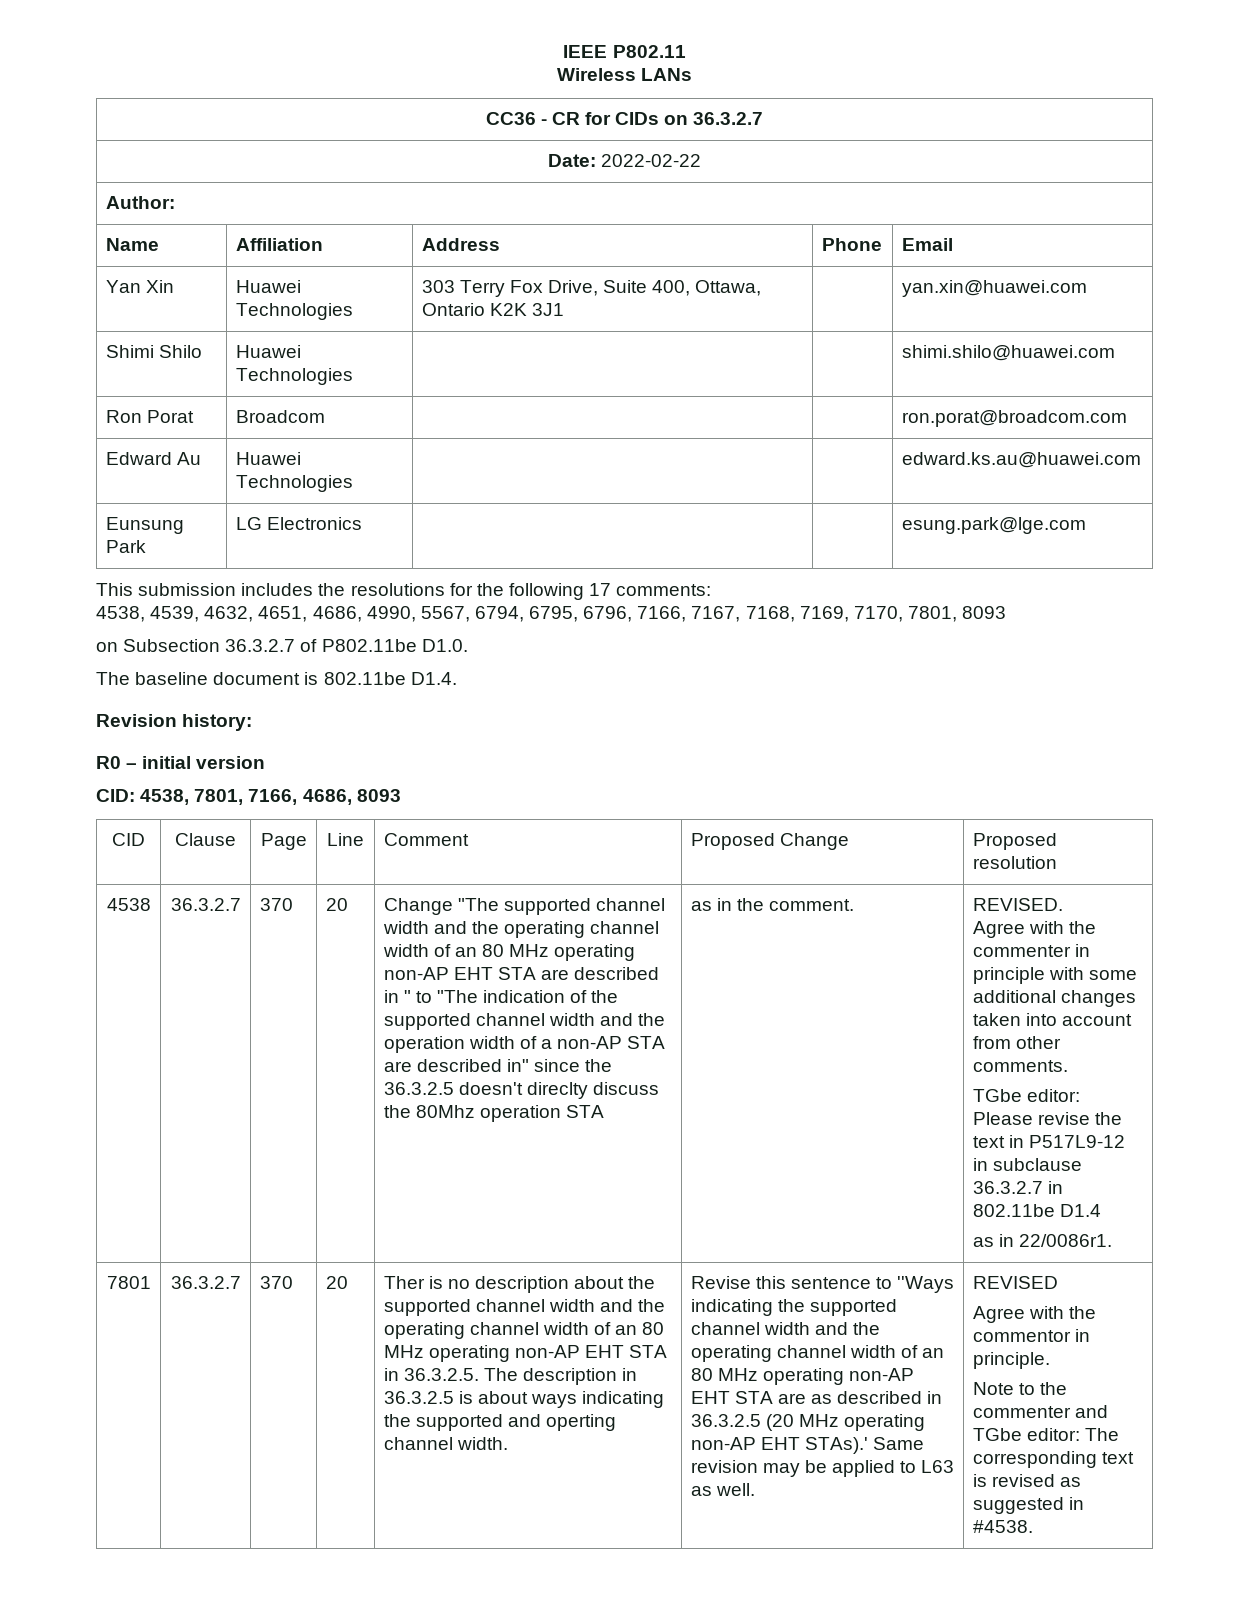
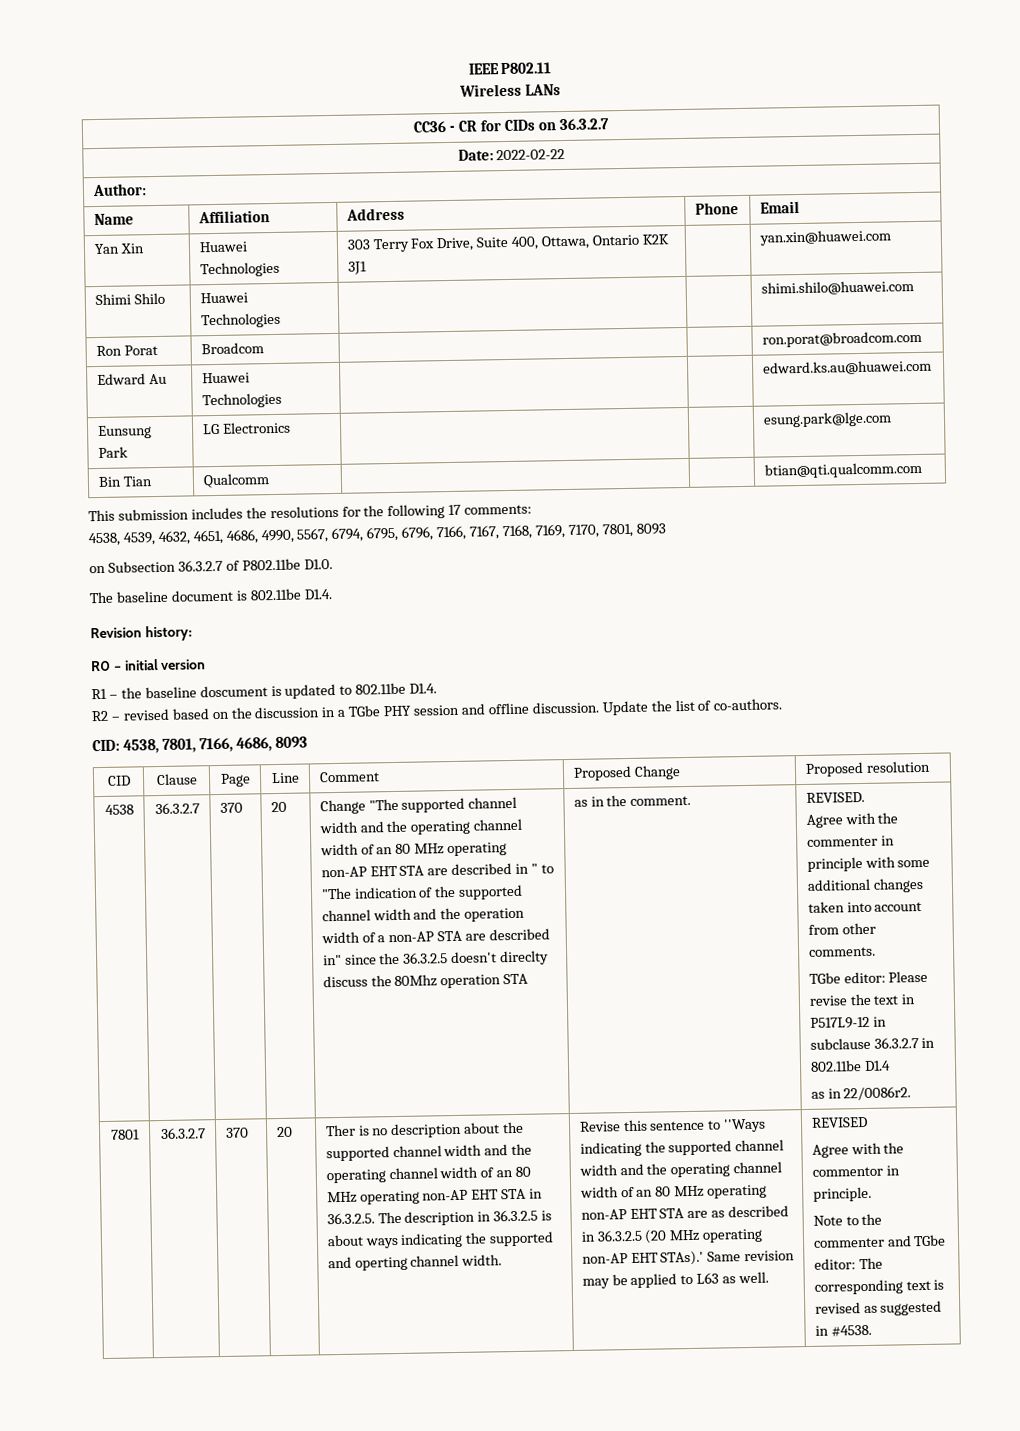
(1086, 525) none -> [97,476,153,488] [202,473,270,489] [763,461,922,479] // Bin Tian | Qualcomm | | | btian@qti.qualcomm.com
(266, 762) none -> [91,682,438,700] [91,698,783,722] // R1 – the baseline doscument is updated to 802.11be D1.4. // R2 – revised based on the discussion in a TGbe PHY session and offline discussion. Update the list of co-authors.
[1018,1234,1112,1247] 22/0086r1. -> [843,1086,912,1101] 22/0086r2.

